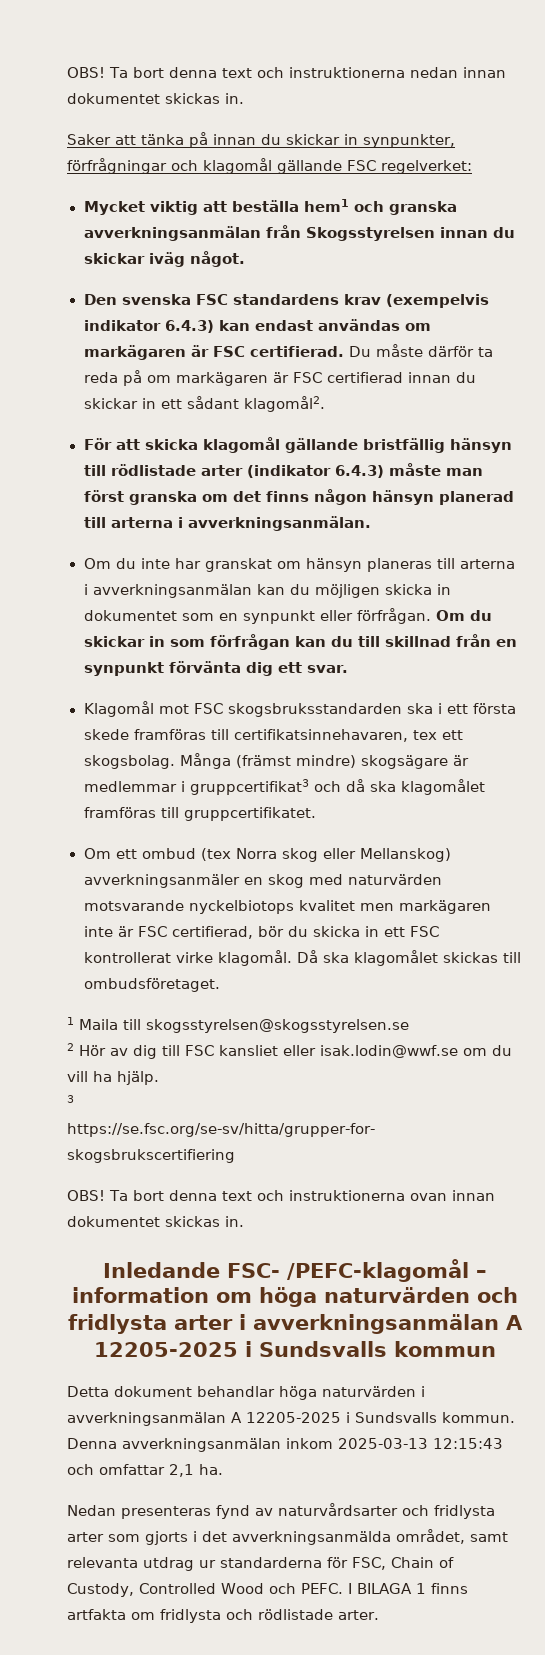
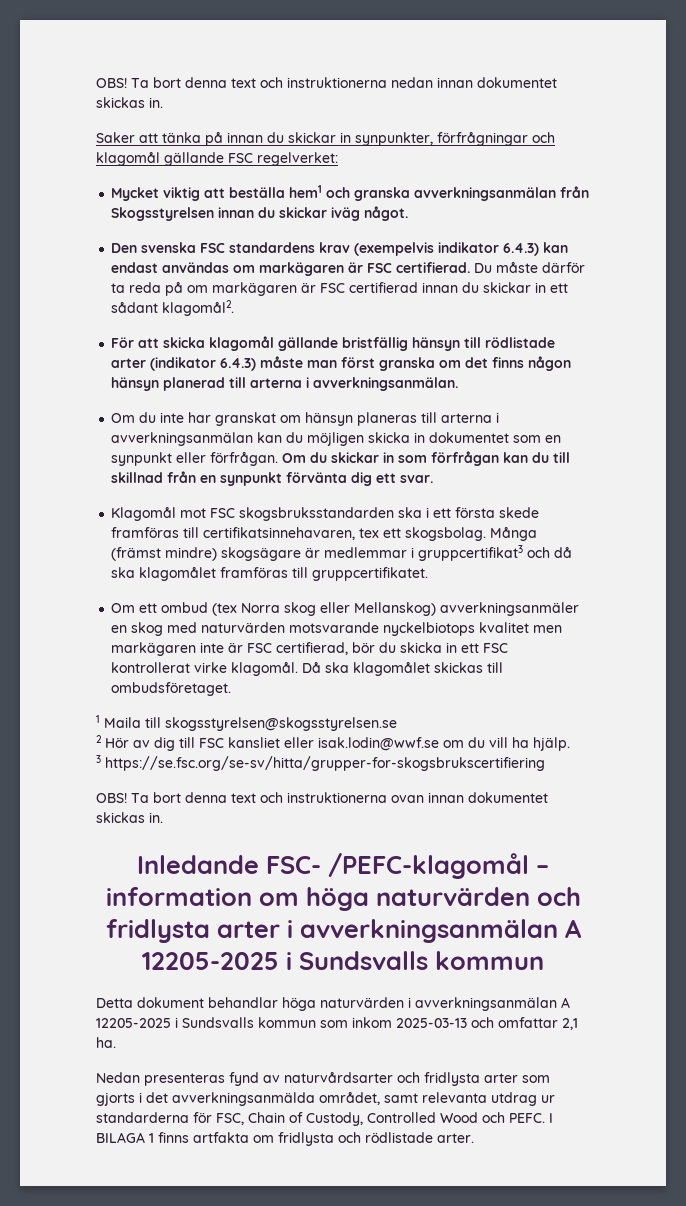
[442,1412,515,1423] [67,1438,281,1452] kommun. Denna avverkningsanmälan -> [258,1017,348,1028] kommun som
[433,1438,503,1449] 12:15:43 -> (467, 1023) none

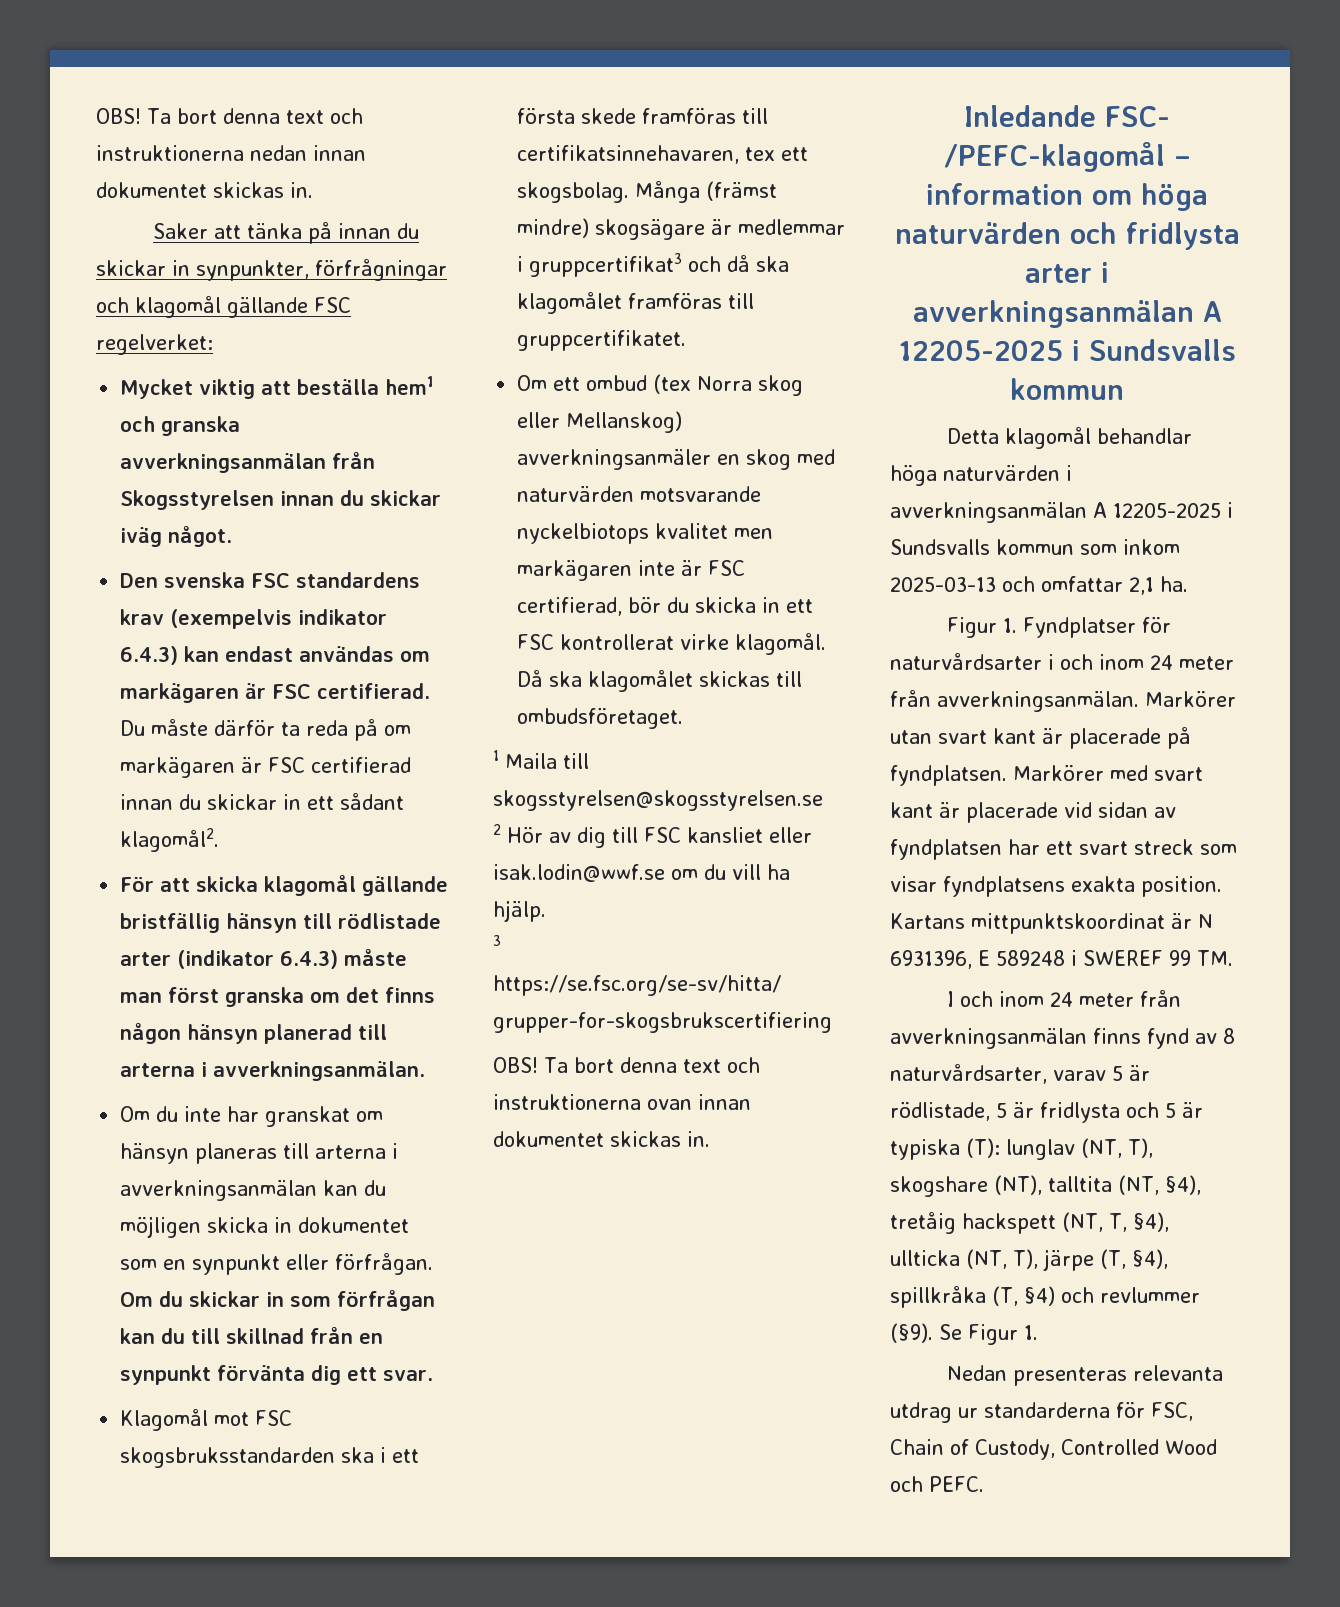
[137,997,204,1008] dokument -> [1005,427,1092,449] klagomål
[96,1071,550,1086] [96,1091,418,1106] Nedan presenteras fynd av naturvårdsarter och fridlysta arter som gjorts i det avverkningsanmälda området, samt -> [947,616,1172,638] [890,653,1234,670] [890,690,1236,712] [890,727,1191,749] [890,764,1203,786] [890,802,1176,823] [890,839,1237,860] [890,876,1222,897] [890,913,1213,934] [890,950,1233,969] [947,990,1182,1007] [890,1028,1235,1049] [890,1064,1150,1084] [890,1101,1203,1123] [890,1138,1153,1160] [890,1175,1201,1197] [890,1212,1169,1234] [890,1249,1168,1271] [890,1286,1200,1308] [890,1323,1038,1345] [947,1365,1128,1386] Figur 1. Fyndplatser för naturvårdsarter i och inom 24 meter från avverkningsanmälan. Markörer utan svart kant är placerade på fyndplatsen. Markörer med svart kant är placerade vid sidan av fyndplatsen har ett svart streck som visar fyndplatsens exakta position. Kartans mittpunktskoordinat är N 6931396, E 589248 i SWEREF 99 TM. // I och inom 24 meter från avverkningsanmälan finns fynd av 8 naturvårdsarter, varav 5 är rödlistade, 5 är fridlysta och 5 är typiska (T): lunglav (NT, T), skogshare (NT), talltita (NT, §4), tretåig hackspett (NT, T, §4), ullticka (NT, T), järpe (T, §4), spillkråka (T, §4) och revlummer (§9). Se Figur 1. // Nedan presenteras
[549,1113,553,1123] [96,1132,474,1146] I BILAGA 1 finns artfakta om fridlysta och rödlistade arter. -> (984, 1484) none

